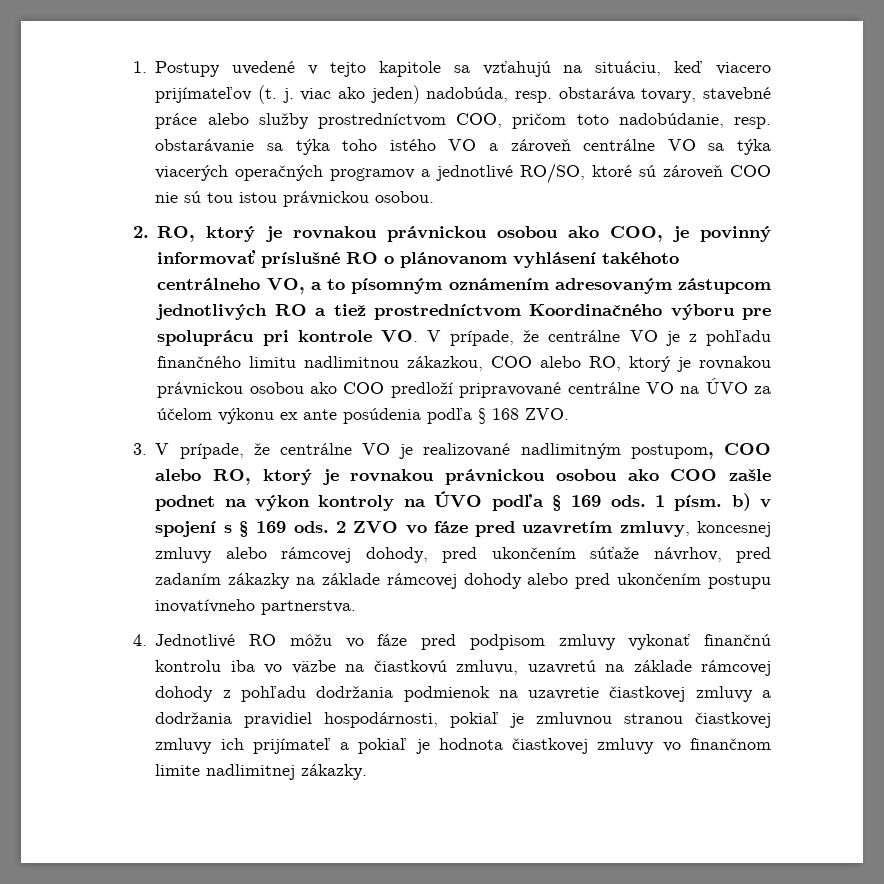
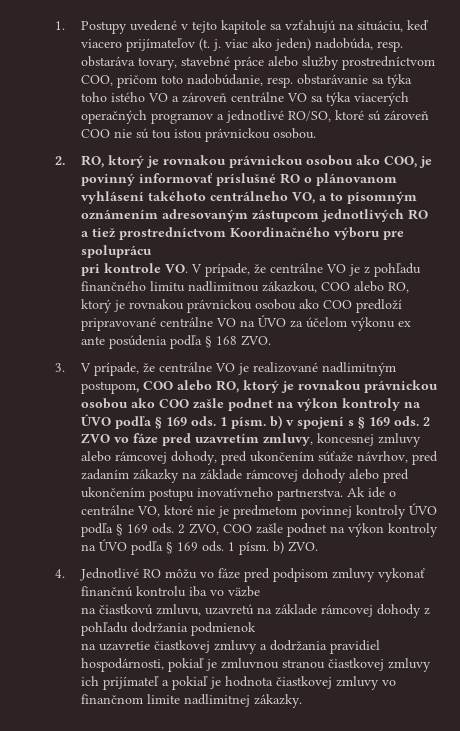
(255, 338) none -> (153, 251) //
(357, 607) none -> [347,487,397,498] [81,503,438,519] [81,523,439,537] [81,539,319,555] Ak ide o centrálne VO, ktoré nie je predmetom povinnej kontroly ÚVO podľa § 169 ods. 2 ZVO, COO zašle podnet na výkon kontroly na ÚVO podľa § 169 ods. 1 písm. b) ZVO.
(336, 667) none -> (261, 591) //
(490, 694) none -> (257, 629) //

